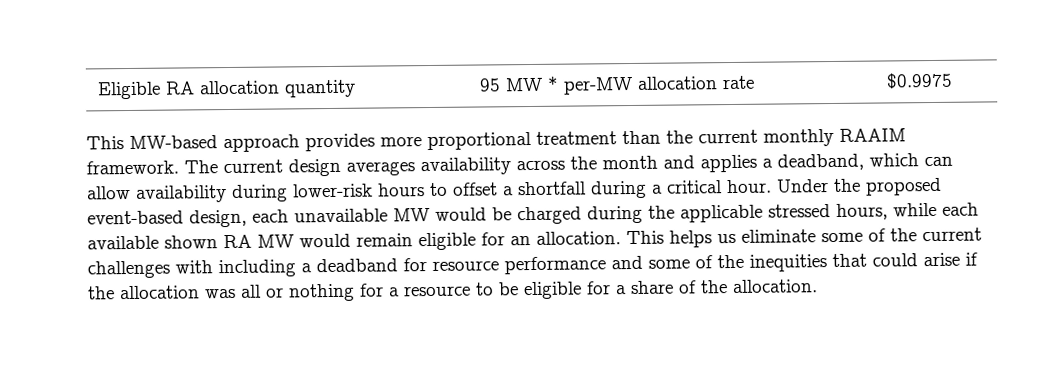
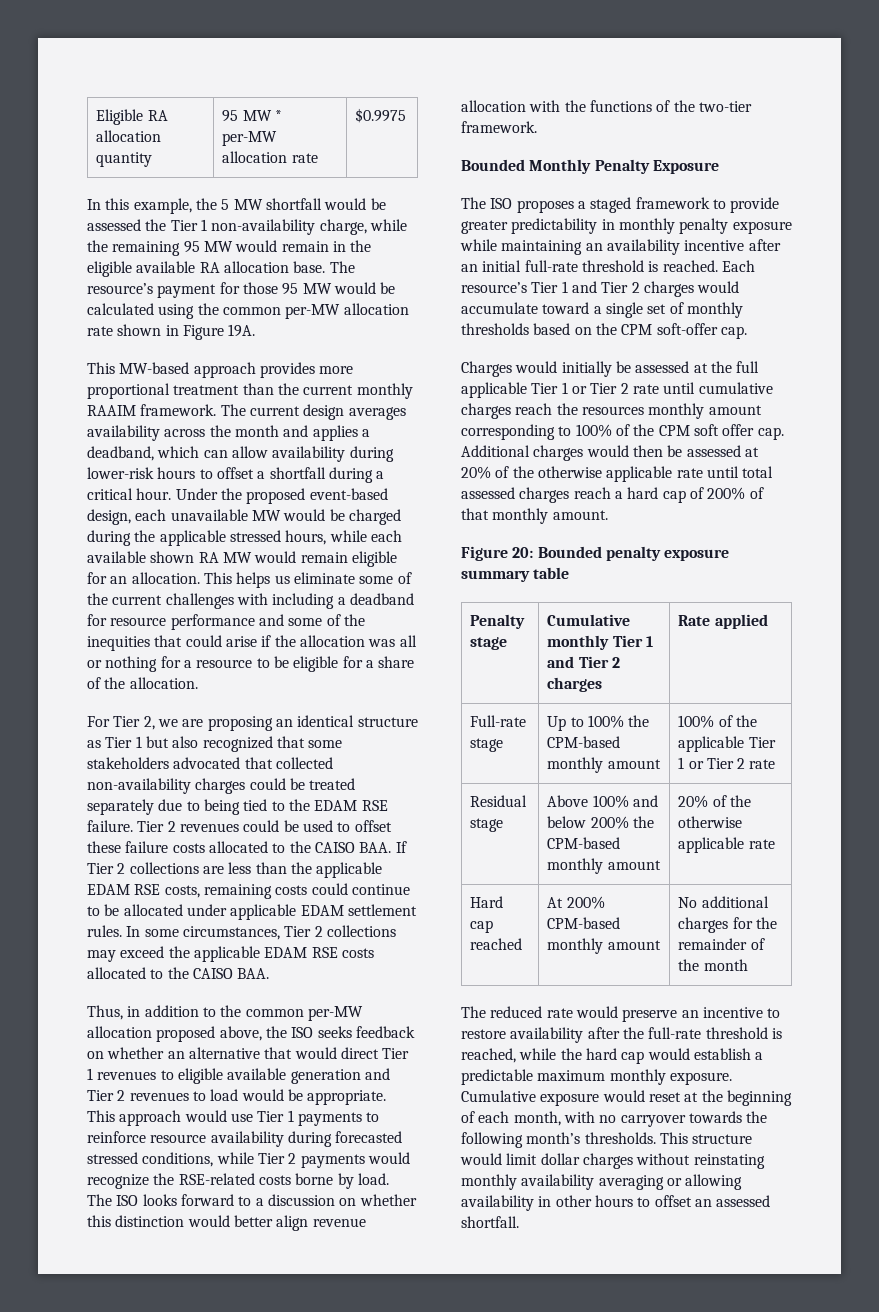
(953, 81) none -> [87,198,386,214] [87,219,407,235] [87,240,372,256] [87,261,355,277] [87,282,396,298] [87,303,409,319] [87,324,256,340] // In this example, the 5 MW shortfall would be assessed the Tier 1 non-availability charge, while the remaining 95 MW would remain in the eligible available RA allocation base. The resource’s payment for those 95 MW would be calculated using the common per-MW allocation rate shown in Figure 19A.
(818, 286) none -> [87,715,418,731] [87,736,343,752] [87,757,333,769] [87,778,356,794] [87,799,388,815] [87,820,392,832] [87,841,407,853] [87,862,383,878] [87,883,410,899] [87,904,417,920] [87,925,396,940] [87,946,374,962] [87,967,270,979] [87,1005,363,1021] [87,1026,415,1042] [87,1047,410,1059] [87,1068,390,1084] [87,1089,387,1105] [87,1110,380,1126] [87,1131,403,1147] [87,1152,410,1168] [87,1173,389,1189] [87,1194,417,1206] [87,1215,366,1231] [461,100,752,112] [461,121,537,133] [461,159,719,174] [461,197,780,213] [461,218,792,234] [460,239,781,255] [461,260,755,272] [461,281,740,297] [461,302,743,318] [461,323,747,339] [461,361,760,377] [461,382,773,398] [461,403,762,419] [461,424,784,440] [461,445,759,461] [461,466,774,482] [461,487,764,503] [461,508,608,524] [461,546,730,561] [461,567,570,582] [470,614,526,629] [470,637,508,650] [547,614,631,626] [547,635,653,650] [547,656,620,668] [547,677,603,692] [678,614,768,629] [470,715,527,727] [470,738,504,752] [547,715,650,731] [547,736,621,748] [547,757,661,773] [678,715,757,728] [678,736,776,752] [678,757,776,769] [470,795,528,807] [470,818,504,832] [547,795,658,808] [547,816,654,829] [547,837,621,849] [547,858,661,874] [678,795,751,808] [678,816,743,828] [678,837,775,853] [470,896,504,908] [470,920,494,933] [470,938,523,950] [547,896,605,909] [547,917,621,929] [547,938,661,954] [678,896,769,908] [678,917,777,933] [678,938,765,950] [678,959,748,971] [461,1006,781,1022] [461,1027,782,1043] [461,1048,764,1064] [461,1069,732,1085] [461,1090,792,1106] [461,1111,768,1127] [461,1132,753,1148] [460,1153,765,1169] [461,1174,743,1190] [461,1195,771,1211] [461,1216,519,1228] // For Tier 2, we are proposing an identical structure as Tier 1 but also recognized that some stakeholders advocated that collected non-availability charges could be treated separately due to being tied to the EDAM RSE failure. Tier 2 revenues could be used to offset these failure costs allocated to the CAISO BAA. If Tier 2 collections are less than the applicable EDAM RSE costs, remaining costs could continue to be allocated under applicable EDAM settlement rules. In some circumstances, Tier 2 collections may exceed the applicable EDAM RSE costs allocated to the CAISO BAA. // Thus, in addition to the common per-MW allocation proposed above, the ISO seeks feedback on whether an alternative that would direct Tier 1 revenues to eligible available generation and Tier 2 revenues to load would be appropriate. This approach would use Tier 1 payments to reinforce resource availability during forecasted stressed conditions, while Tier 2 payments would recognize the RSE-related costs borne by load. The ISO looks forward to a discussion on whether this distinction would better align revenue allocation with the functions of the two-tier framework. // Bounded Monthly Penalty Exposure // The ISO proposes a staged framework to provide greater predictability in monthly penalty exposure while maintaining an availability incentive after an initial full-rate threshold is reached. Each resource’s Tier 1 and Tier 2 charges would accumulate toward a single set of monthly thresholds based on the CPM soft-offer cap. // Charges would initially be assessed at the full applicable Tier 1 or Tier 2 rate until cumulative charges reach the resources monthly amount corresponding to 100% of the CPM soft offer cap. Additional charges would then be assessed at 20% of the otherwise applicable rate until total assessed charges reach a hard cap of 200% of that monthly amount. // Figure 20: Bounded penalty exposure summary table // Penalty stage | Cumulative monthly Tier 1 and Tier 2 charges | Rate applied // Full-rate stage | Up to 100% the CPM-based monthly amount | 100% of the applicable Tier 1 or Tier 2 rate // Residual stage | Above 100% and below 200% the CPM-based monthly amount | 20% of the otherwise applicable rate // Hard cap reached | At 200% CPM-based monthly amount | No additional charges for the remainder of the month // The reduced rate would preserve an incentive to restore availability after the full-rate threshold is reached, while the hard cap would establish a predictable maximum monthly exposure. Cumulative exposure would reset at the beginning of each month, with no carryover towards the following month’s thresholds. This structure would limit dollar charges without reinstating monthly availability averaging or allowing availability in other hours to offset an assessed shortfall.

